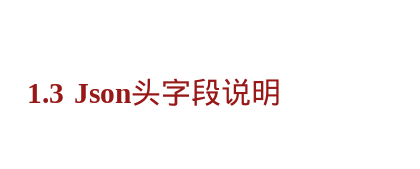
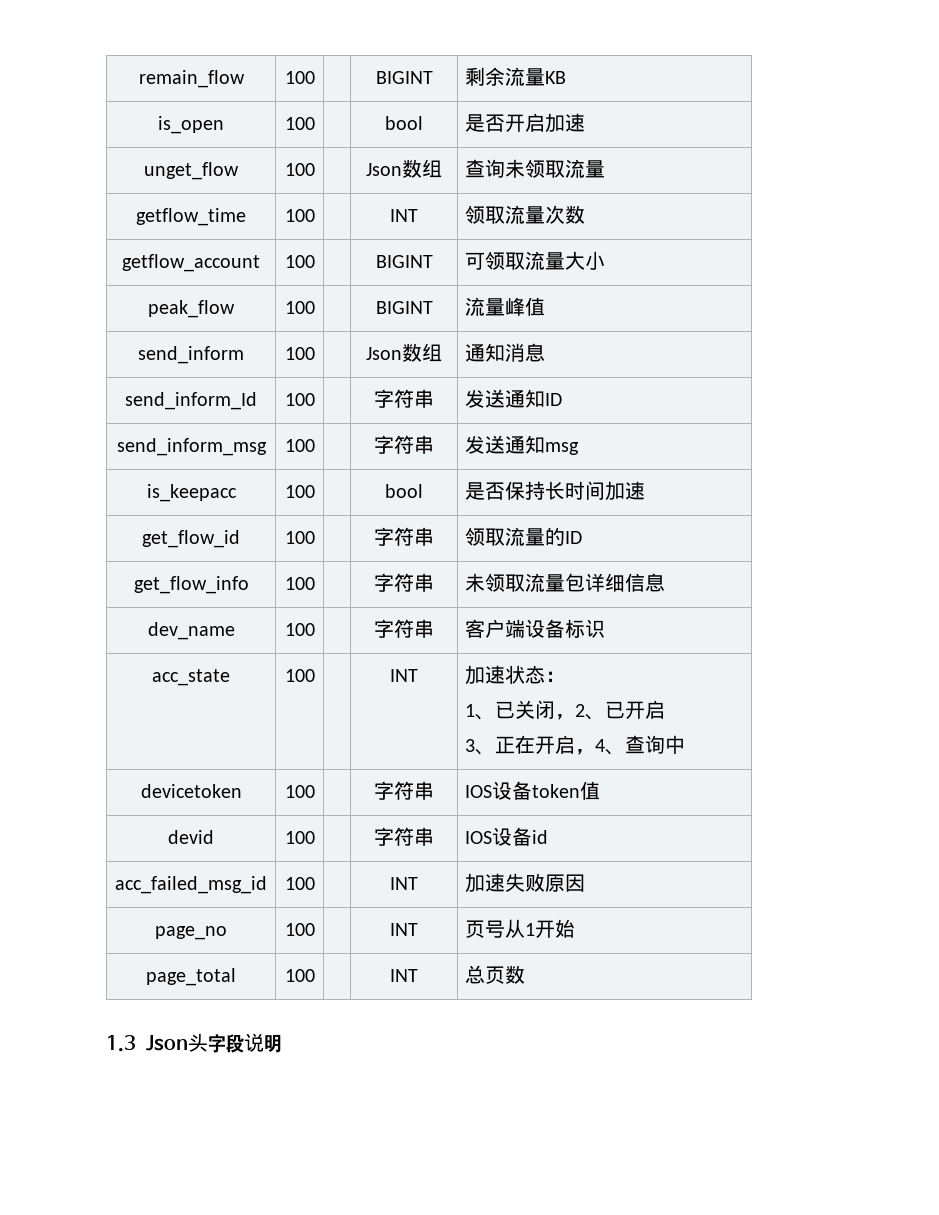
(27, 93) none -> [138,70,245,88] [284,71,315,84] [375,71,433,84] [465,67,567,86] [158,116,224,134] [284,117,315,130] [385,116,423,130] [465,113,586,133] [144,162,239,180] [284,163,315,176] [366,159,442,178] [465,159,606,178] [136,208,246,226] [284,209,315,222] [390,209,418,222] [465,205,586,224] [122,254,260,272] [284,255,315,268] [375,255,433,268] [465,251,606,270] [148,300,235,318] [284,301,315,314] [375,301,433,314] [465,297,546,316] [138,346,244,364] [284,347,315,360] [366,343,442,362] [465,343,546,362] [125,392,257,410] [284,393,315,406] [374,389,434,408] [465,389,563,408] [116,438,267,456] [284,439,315,452] [374,435,434,454] [465,435,580,455] [146,484,237,502] [284,485,315,498] [385,484,423,498] [465,481,646,501] [142,530,240,548] [284,531,315,544] [374,527,434,546] [465,527,583,546] [133,576,249,594] [284,577,315,590] [374,573,434,592] [465,573,666,592] [147,622,235,640] [284,623,315,636] [374,619,434,638] [465,619,606,638] [152,669,230,686] [284,669,315,682] [390,669,418,682] [465,665,566,685] [465,700,666,720] [465,735,686,755] [140,784,242,798] [284,785,315,798] [374,781,434,800] [465,781,601,800] [168,830,214,844] [284,831,315,844] [374,827,434,846] [465,827,549,846] [115,876,267,894] [284,877,315,890] [390,877,418,890] [465,873,586,893] [155,926,227,940] [284,923,315,936] [390,923,418,936] [465,919,576,938] [146,968,236,986] [284,969,315,982] [390,969,418,982] [465,965,526,984] remain_flow | 100 | | BIGINT | 剩余流量KB // is_open | 100 | | bool | 是否开启加速 // unget_flow | 100 | | Json数组 | 查询未领取流量 // getflow_time | 100 | | INT | 领取流量次数 // getflow_account | 100 | | BIGINT | 可领取流量大小 // peak_flow | 100 | | BIGINT | 流量峰值 // send_inform | 100 | | Json数组 | 通知消息 // send_inform_Id | 100 | | 字符串 | 发送通知ID // send_inform_msg | 100 | | 字符串 | 发送通知msg // is_keepacc | 100 | | bool | 是否保持长时间加速 // get_flow_id | 100 | | 字符串 | 领取流量的ID // get_flow_info | 100 | | 字符串 | 未领取流量包详细信息 // dev_name | 100 | | 字符串 | 客户端设备标识 // acc_state | 100 | | INT | 加速状态： // 1、已关闭，2、已开启 // 3、正在开启，4、查询中 // devicetoken | 100 | | 字符串 | IOS设备token值 // devid | 100 | | 字符串 | IOS设备id // acc_failed_msg_id | 100 | | INT | 加速失败原因 // page_no | 100 | | INT | 页号从1开始 // page_total | 100 | | INT | 总页数 //

